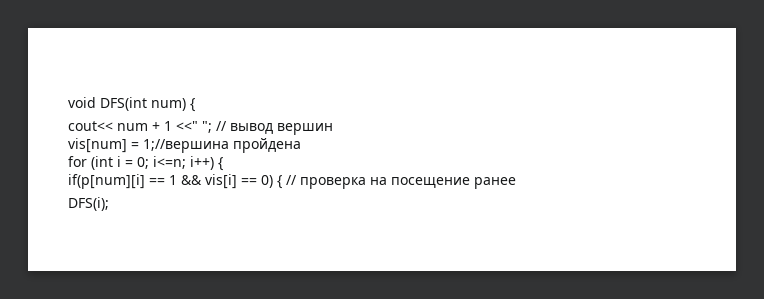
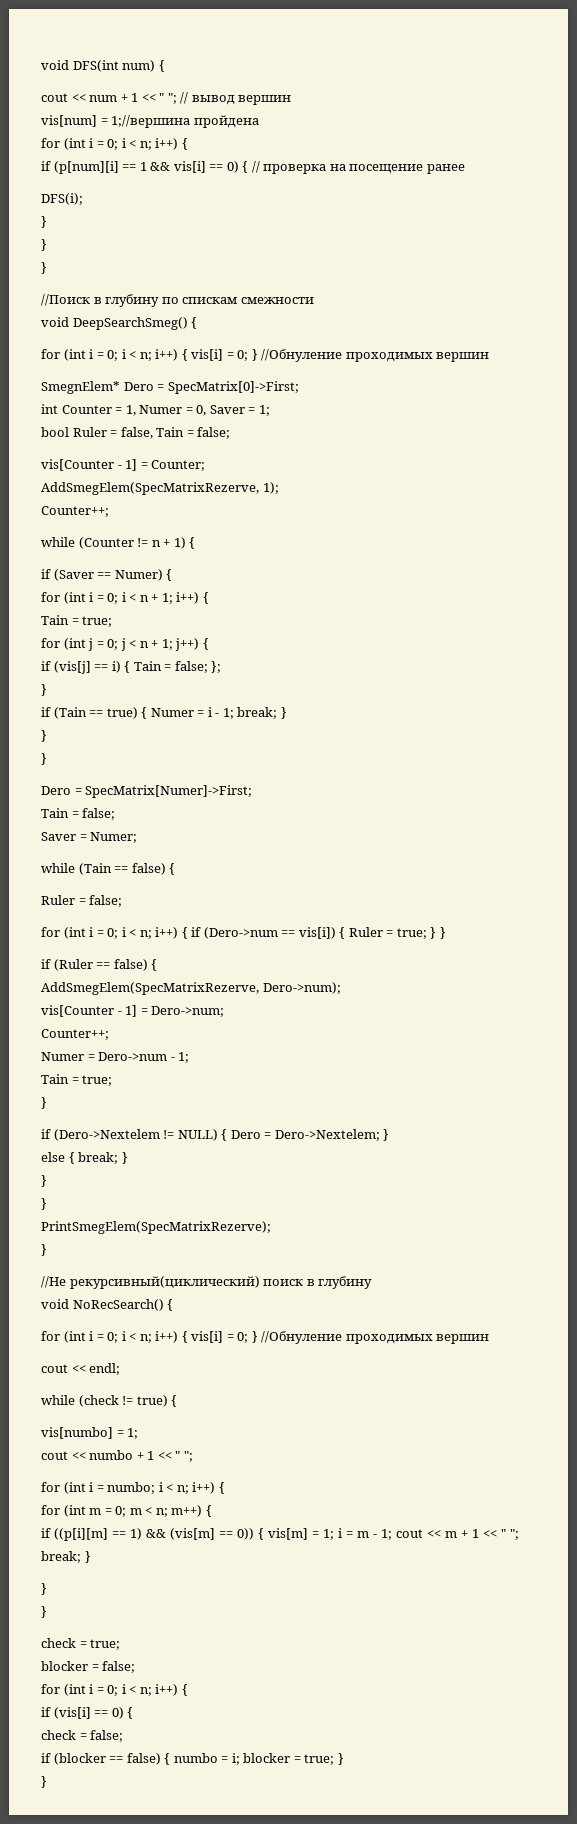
[68,121,113,131] cout<< -> [41,93,86,102] cout <<
[176,121,198,131] <<" -> [141,93,165,102] << "
[153,156,223,171] [68,174,145,189] i<=n; i++) { // if(p[num][i] -> [121,138,188,150] [41,161,119,174] i < n; i++) { // if (p[num][i]
(109, 204) none -> [41,216,47,228] [41,239,47,251] [41,262,47,274] [41,294,314,307] [41,317,198,330] [41,349,490,362] [41,381,299,394] [41,404,270,416] [41,427,231,439] [41,459,206,471] [41,482,279,495] [41,506,109,517] [41,537,196,549] [41,569,173,581] [41,592,209,604] [41,615,113,627] [41,638,209,651] [41,661,222,674] [41,684,47,696] [41,707,287,719] [41,730,47,742] [41,753,47,765] [41,785,253,798] [41,808,116,820] [41,832,138,843] [41,863,176,875] [41,895,123,907] [41,927,446,939] [41,959,158,971] [41,982,341,995] [41,1005,225,1017] [41,1029,109,1040] [41,1052,190,1063] [41,1074,113,1086] [41,1097,47,1109] [41,1129,390,1141] [41,1152,128,1164] [41,1175,47,1187] [41,1198,47,1210] [41,1221,271,1234] [41,1244,47,1256] [41,1276,373,1289] [41,1299,174,1311] [41,1331,490,1344] [41,1363,121,1375] [41,1395,178,1407] [41,1427,139,1439] [41,1450,193,1462] [41,1482,225,1494] [41,1505,212,1517] [41,1528,519,1541] [41,1551,91,1563] [41,1583,47,1595] [41,1606,47,1618] [41,1638,121,1650] [41,1661,136,1673] [41,1684,188,1696] [41,1707,134,1719] [41,1730,124,1742] [41,1753,344,1765] [41,1776,47,1788] // } // } // } // //Поиск в глубину по спискам смежности // void DeepSearchSmeg() { // for (int i = 0; i < n; i++) { vis[i] = 0; } //Обнуление проходимых вершин // SmegnElem* Dero = SpecMatrix[0]->First; // int Counter = 1, Numer = 0, Saver = 1; // bool Ruler = false, Tain = false; // vis[Counter - 1] = Counter; // AddSmegElem(SpecMatrixRezerve, 1); // Counter++; // while (Counter != n + 1) { // if (Saver == Numer) { // for (int i = 0; i < n + 1; i++) { // Tain = true; // for (int j = 0; j < n + 1; j++) { // if (vis[j] == i) { Tain = false; }; // } // if (Tain == true) { Numer = i - 1; break; } // } // } // Dero = SpecMatrix[Numer]->First; // Tain = false; // Saver = Numer; // while (Tain == false) { // Ruler = false; // for (int i = 0; i < n; i++) { if (Dero->num == vis[i]) { Ruler = true; } } // if (Ruler == false) { // AddSmegElem(SpecMatrixRezerve, Dero->num); // vis[Counter - 1] = Dero->num; // Counter++; // Numer = Dero->num - 1; // Tain = true; // } // if (Dero->Nextelem != NULL) { Dero = Dero->Nextelem; } // else { break; } // } // } // PrintSmegElem(SpecMatrixRezerve); // } // //Не рекурсивный(циклический) поиск в глубину // void NoRecSearch() { // for (int i = 0; i < n; i++) { vis[i] = 0; } //Обнуление проходимых вершин // cout << endl; // while (check != true) { // vis[numbo] = 1; // cout << numbo + 1 << " "; // for (int i = numbo; i < n; i++) { // for (int m = 0; m < n; m++) { // if ((p[i][m] == 1) && (vis[m] == 0)) { vis[m] = 1; i = m - 1; cout << m + 1 << " "; break; } // } // } // check = true; // blocker = false; // for (int i = 0; i < n; i++) { // if (vis[i] == 0) { // check = false; // if (blocker == false) { numbo = i; blocker = true; } // }

